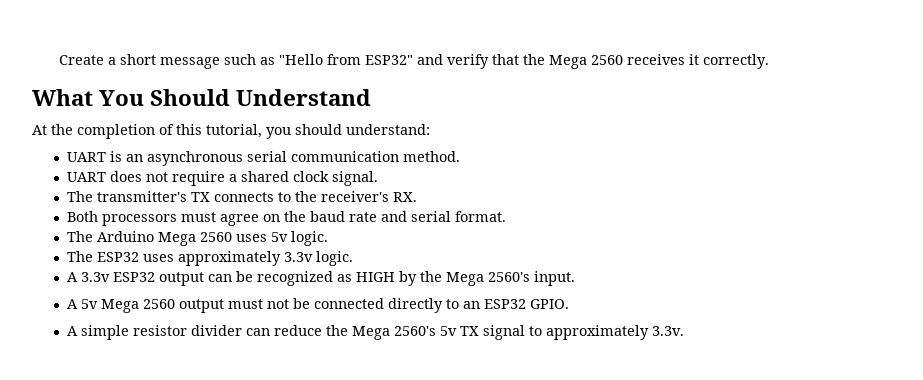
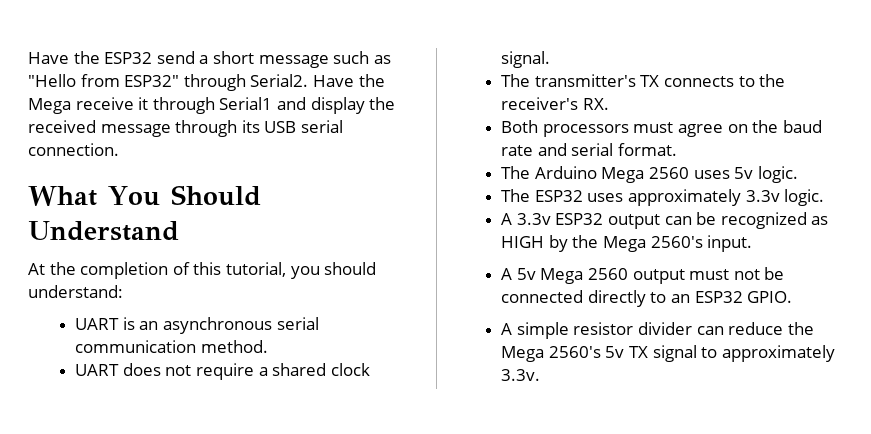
[58,55,104,65] Create -> [28,51,195,64] Have the ESP32 send
[416,54,769,69] and verify that the Mega 2560 receives it correctly. -> [183,74,385,91] [28,97,396,114] [28,120,343,137] [28,143,119,156] through Serial2. Have the Mega receive it through Serial1 and display the received message through its USB serial connection.

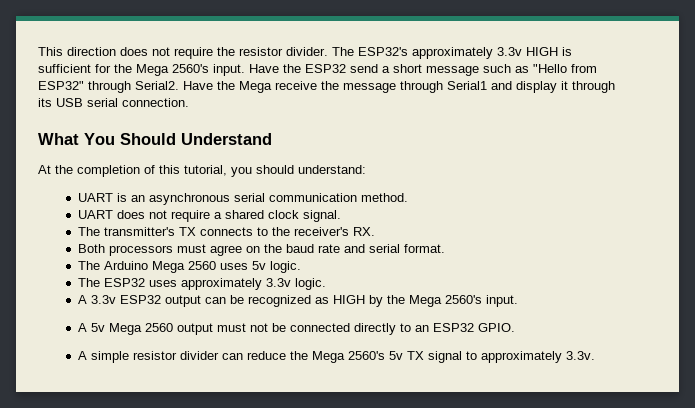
(28, 58) none -> [38,47,572,59] [38,64,245,76] This direction does not require the resistor divider. The ESP32's approximately 3.3v HIGH is sufficient for the Mega 2560's input.
[138,97,149,110] it -> [321,81,396,93] the message
[369,97,396,110] [28,120,171,137] the received message -> [561,81,568,90] it

